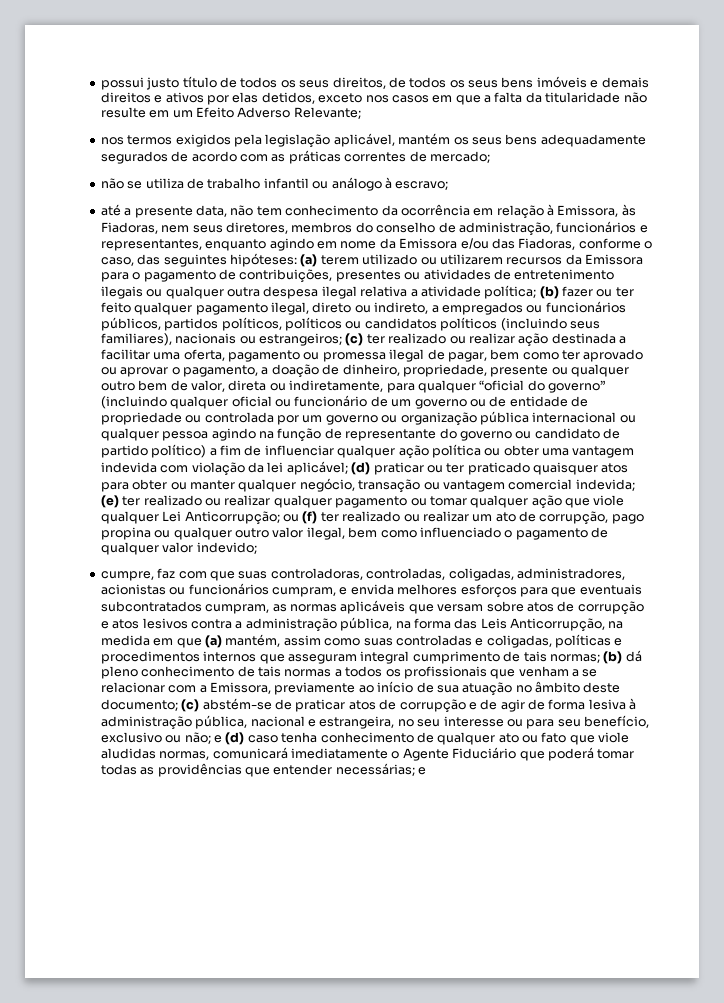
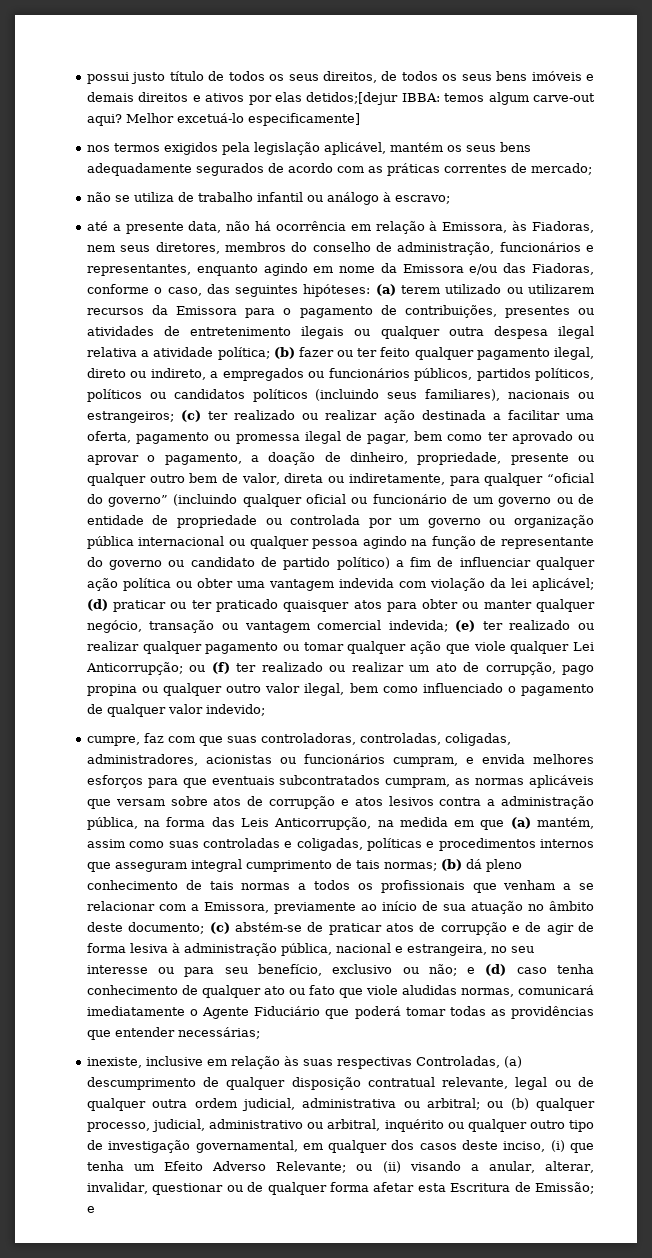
[261,92,647,105] [100,107,361,119] detidos, exceto nos casos em que a falta da titularidade não resulte em um Efeito Adverso Relevante; -> [306,92,595,105] [86,113,360,126] detidos;[dejur IBBA: temos algum carve-out aqui? Melhor excetuá-lo especificamente]
[256,205,398,216] tem conhecimento da -> [255,221,272,231] há
(415, 769) none -> [86,1056,522,1069] [86,1077,594,1090] [86,1098,595,1111] [86,1119,595,1132] [86,1140,594,1153] [86,1161,595,1173] [86,1182,594,1195] // inexiste, inclusive em relação às suas respectivas Controladas, (a) descumprimento de qualquer disposição contratual relevante, legal ou de qualquer outra ordem judicial, administrativa ou arbitral; ou (b) qualquer processo, judicial, administrativo ou arbitral, inquérito ou qualquer outro tipo de investigação governamental, em qualquer dos casos deste inciso, (i) que tenha um Efeito Adverso Relevante; ou (ii) visando a anular, alterar, invalidar, questionar ou de qualquer forma afetar esta Escritura de Emissão;

